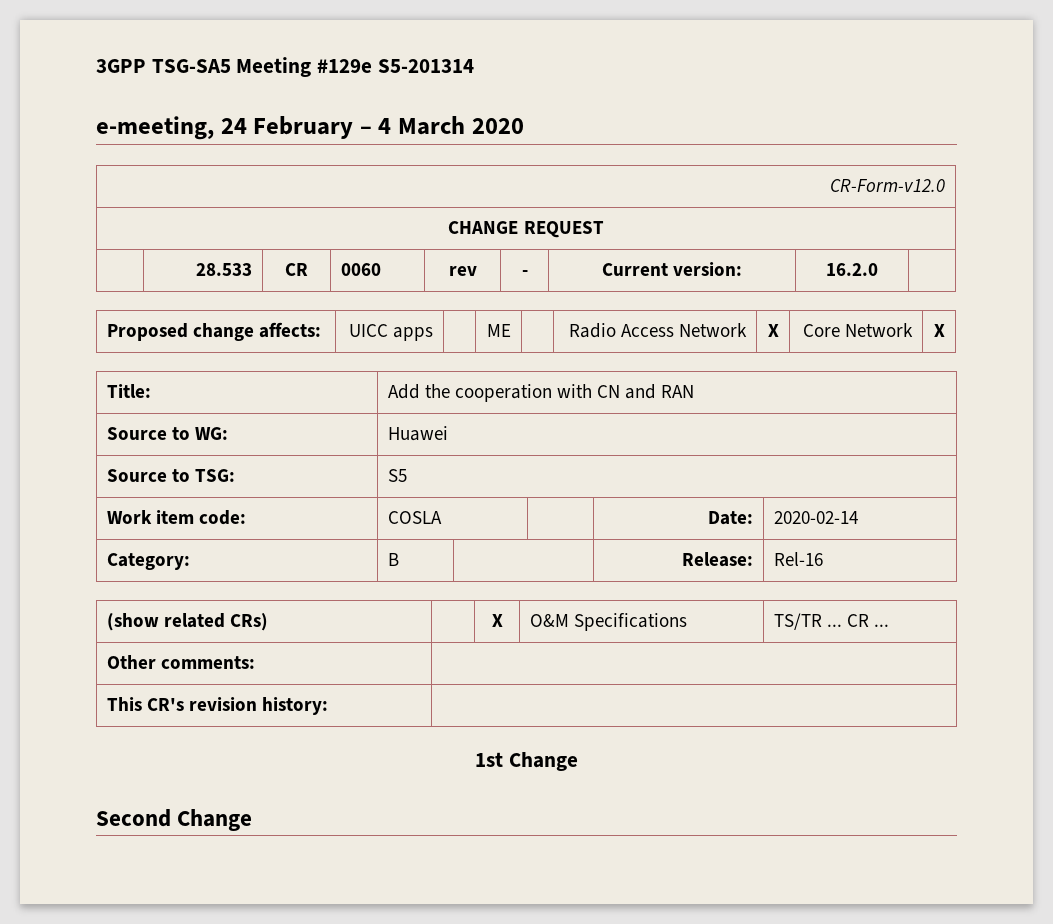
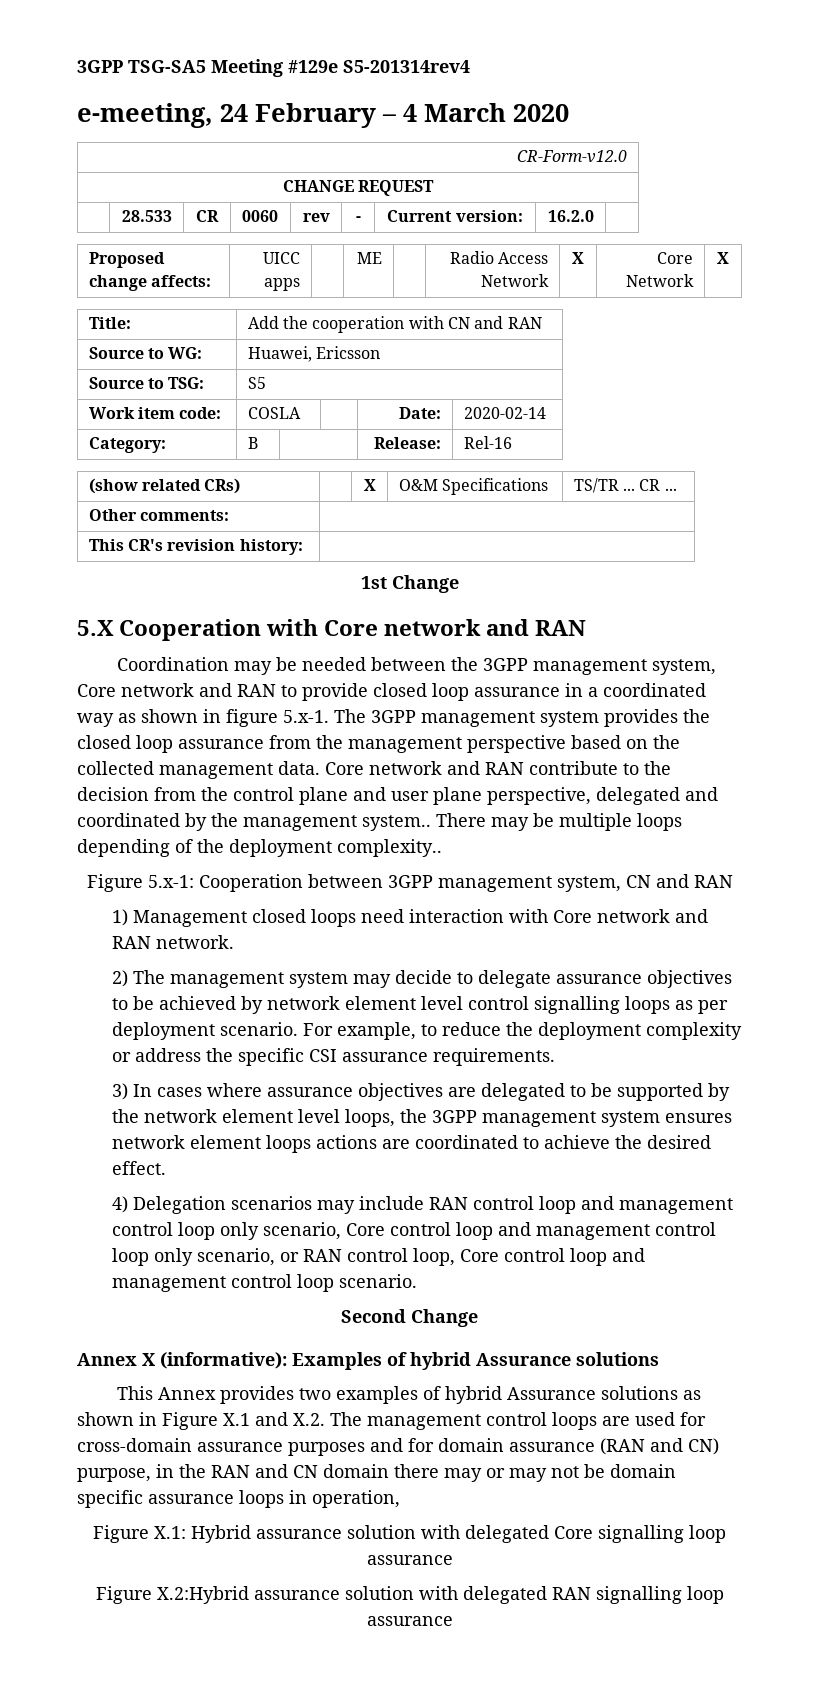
[377,59,474,73] S5-201314 -> [343,60,470,73] S5-201314rev4
[387,426,448,441] Huawei -> [247,346,381,362] Huawei, Ericsson
[96,809,253,831] Second Change -> [77,619,587,641] [116,657,716,675] [77,683,706,701] [77,709,710,727] [77,735,680,753] [77,761,671,779] [77,787,718,805] [77,813,682,831] [77,839,442,857] [86,874,733,892] [111,909,708,927] [111,935,234,949] [111,970,732,988] [111,996,728,1014] [111,1022,742,1040] [111,1048,555,1066] [111,1083,730,1101] [111,1109,732,1127] [111,1135,711,1153] [111,1161,166,1175] [111,1196,733,1214] [111,1222,716,1240] [111,1248,645,1266] [111,1274,417,1292] [341,1309,478,1327] [77,1352,659,1370] [116,1386,701,1404] [77,1412,706,1430] [77,1438,719,1456] [77,1464,676,1482] [77,1490,400,1508] [93,1525,726,1543] [366,1555,453,1565] [95,1586,724,1604] [366,1616,453,1626] 5.X Cooperation with Core network and RAN // Coordination may be needed between the 3GPP management system, Core network and RAN to provide closed loop assurance in a coordinated way as shown in figure 5.x-1. The 3GPP management system provides the closed loop assurance from the management perspective based on the collected management data. Core network and RAN contribute to the decision from the control plane and user plane perspective, delegated and coordinated by the management system.. There may be multiple loops depending of the deployment complexity.. // Figure 5.x-1: Cooperation between 3GPP management system, CN and RAN // 1) Management closed loops need interaction with Core network and RAN network. // 2) The management system may decide to delegate assurance objectives to be achieved by network element level control signalling loops as per deployment scenario. For example, to reduce the deployment complexity or address the specific CSI assurance requirements. // 3) In cases where assurance objectives are delegated to be supported by the network element level loops, the 3GPP management system ensures network element loops actions are coordinated to achieve the desired effect. // 4) Delegation scenarios may include RAN control loop and management control loop only scenario, Core control loop and management control loop only scenario, or RAN control loop, Core control loop and management control loop scenario. // Second Change // Annex X (informative): Examples of hybrid Assurance solutions // This Annex provides two examples of hybrid Assurance solutions as shown in Figure X.1 and X.2. The management control loops are used for cross-domain assurance purposes and for domain assurance (RAN and CN) purpose, in the RAN and CN domain there may or may not be domain specific assurance loops in operation, // Figure X.1: Hybrid assurance solution with delegated Core signalling loop assurance // Figure X.2:Hybrid assurance solution with delegated RAN signalling loop assurance

